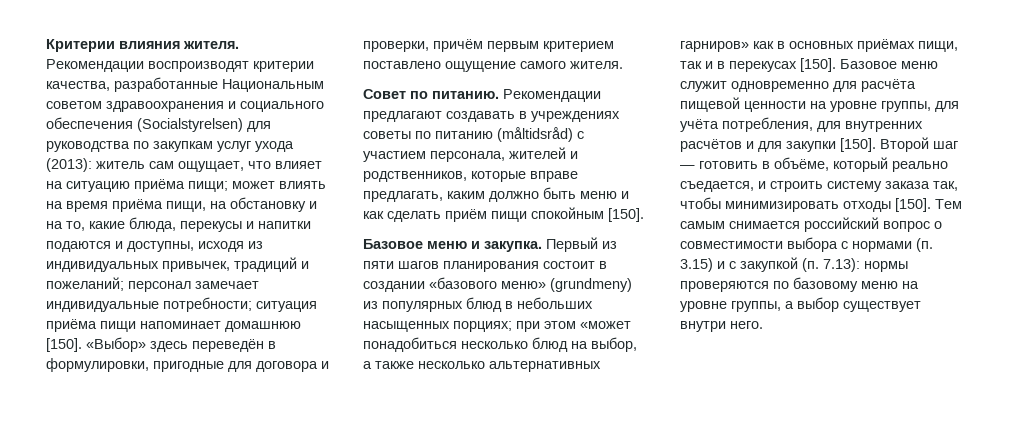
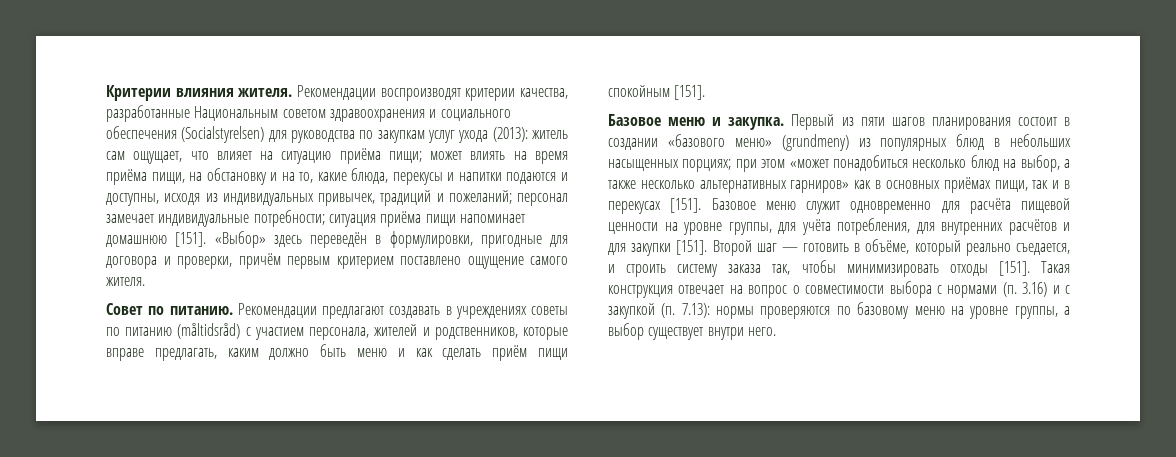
[46,338,82,352] [150]. -> [175,232,207,247] [151].
[608,208,644,222] [150]. -> [674,85,706,100] [151].
[800,58,836,72] [150]. -> [670,198,702,213] [151].
[840,138,876,152] [150]. -> [676,240,708,255] [151].
[895,198,962,212] [680,217,879,232] [150]. Тем самым снимается российский -> [998,261,1070,276] [608,285,743,298] [151]. Такая конструкция отвечает на
[680,258,713,272] 3.15) -> [1022,282,1048,297] 3.16)

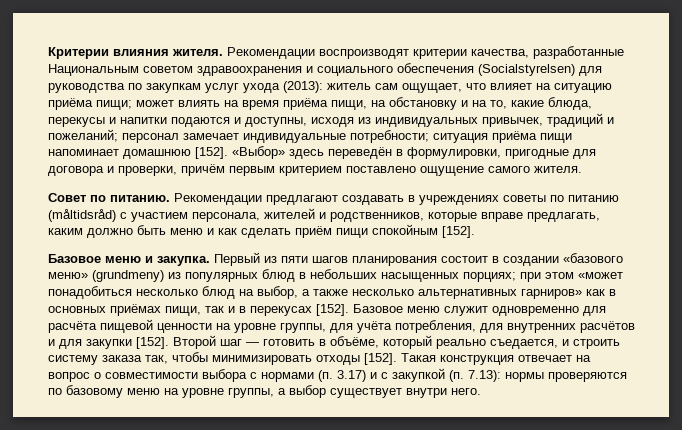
[175,232,207,247] [151]. -> [195,147,228,159] [152].
[674,85,706,100] [151]. -> [442,226,475,238] [152].
[670,198,702,213] [151]. -> [316,304,349,316] [152].
[676,240,708,255] [151]. -> [136,337,169,349] [152].
[998,261,1030,276] [151]. -> [364,353,397,365] [152].
[1022,282,1048,297] 3.16) -> [337,370,366,382] 3.17)

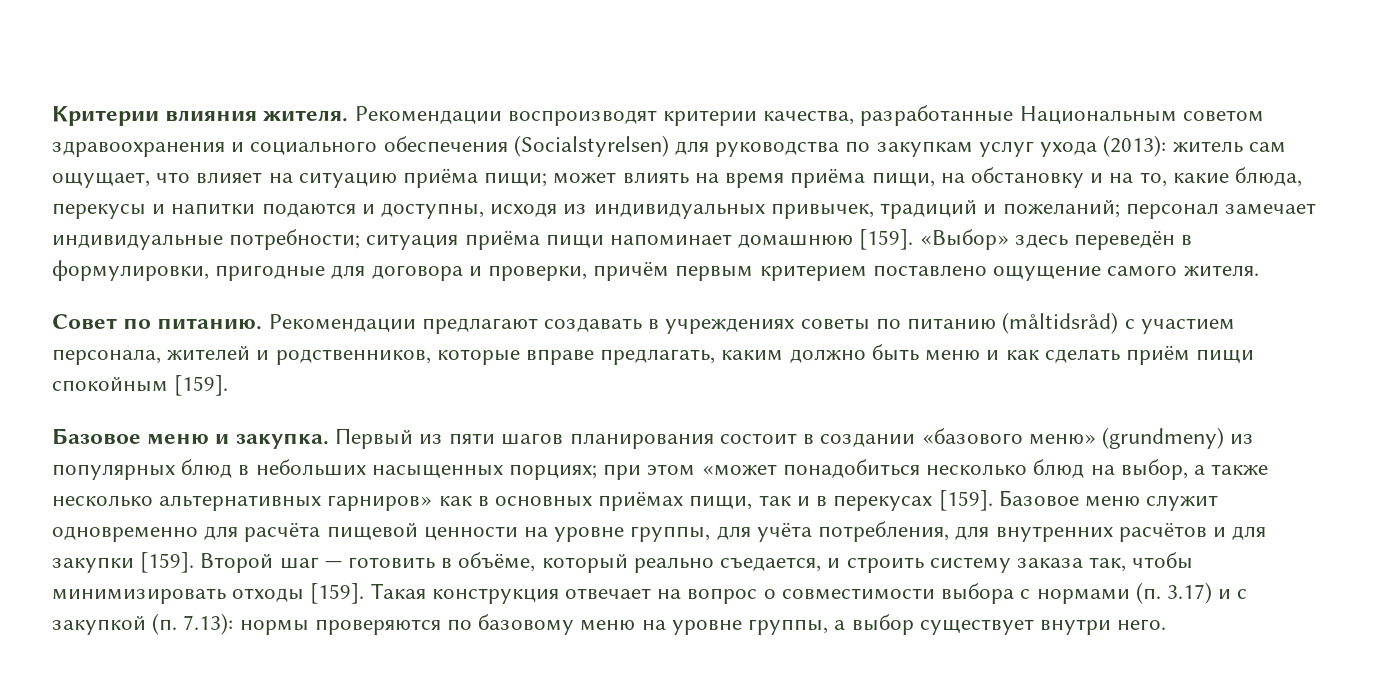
[195,147,228,159] [152]. -> [859,229,914,250] [159].
[442,226,475,238] [152]. -> [174,375,229,396] [159].
[316,304,349,316] [152]. -> [938,490,993,511] [159].
[136,337,169,349] [152]. -> [140,552,195,573] [159].
[364,353,397,365] [152]. -> [310,583,365,604] [159].

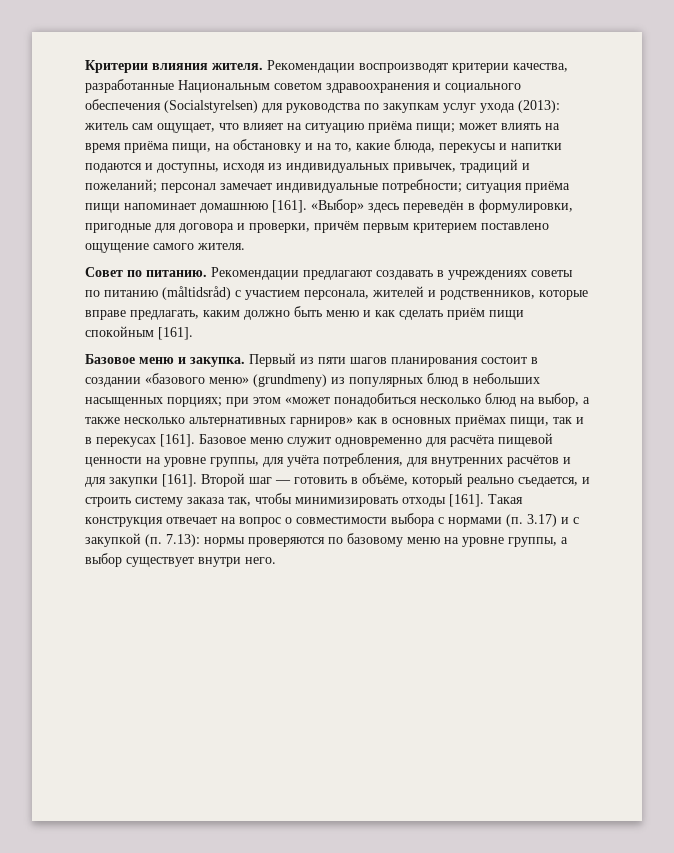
[859,229,914,250] [159]. -> [272,200,307,213] [161].
[174,375,229,396] [159]. -> [158,327,193,340] [161].
[938,490,993,511] [159]. -> [160,434,195,447] [161].
[140,552,195,573] [159]. -> [162,474,197,487] [161].
[310,583,365,604] [159]. -> [449,494,484,507] [161].

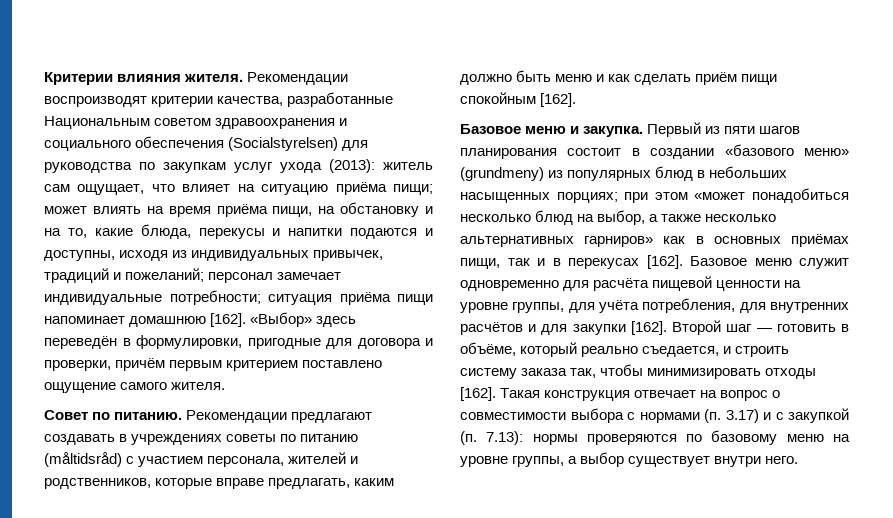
[272,200,307,213] [161]. -> [210,313,247,327] [162].
[158,327,193,340] [161]. -> [540,93,577,107] [162].
[160,434,195,447] [161]. -> [646,255,683,269] [162].
[162,474,197,487] [161]. -> [630,321,667,335] [162].
[449,494,484,507] [161]. -> [460,387,496,401] [162].

